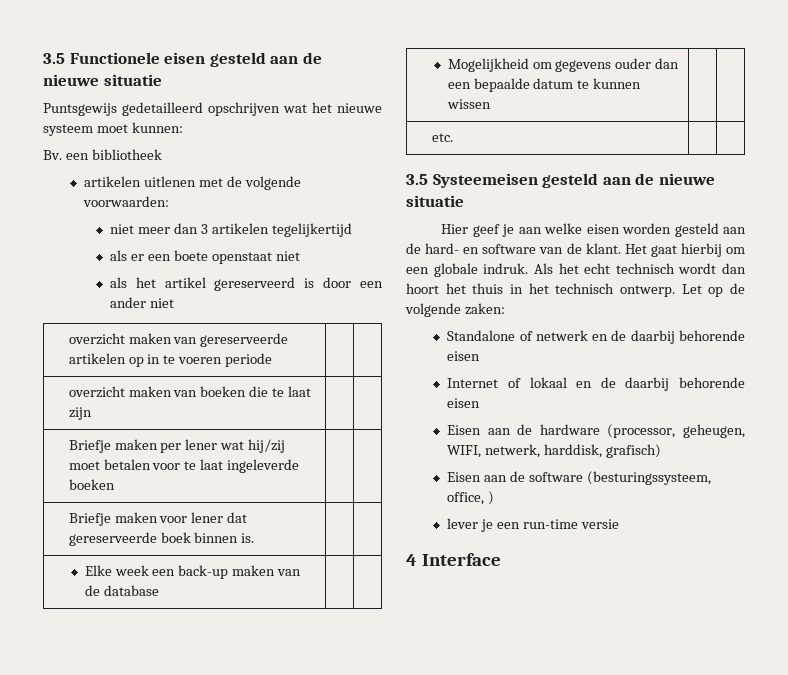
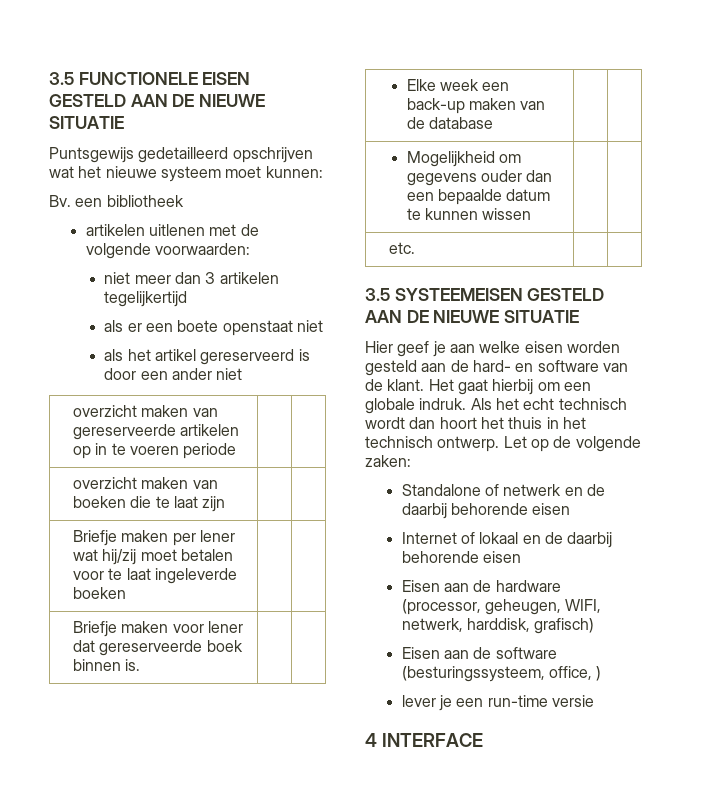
[43,52,322,67] [43,74,162,86] 3.5 Functionele eisen gesteld aan de nieuwe situatie -> [49,72,251,85] [49,94,266,107] [49,116,124,129] 3.5 FUNCTIONELE EISEN GESTELD AAN DE NIEUWE SITUATIE
[432,173,715,188] [406,195,464,207] Systeemeisen gesteld aan de nieuwe situatie -> [394,288,605,301] [365,310,580,323] SYSTEEMEISEN GESTELD AAN DE NIEUWE SITUATIE
[421,553,501,566] Interface -> [381,733,483,747] INTERFACE

